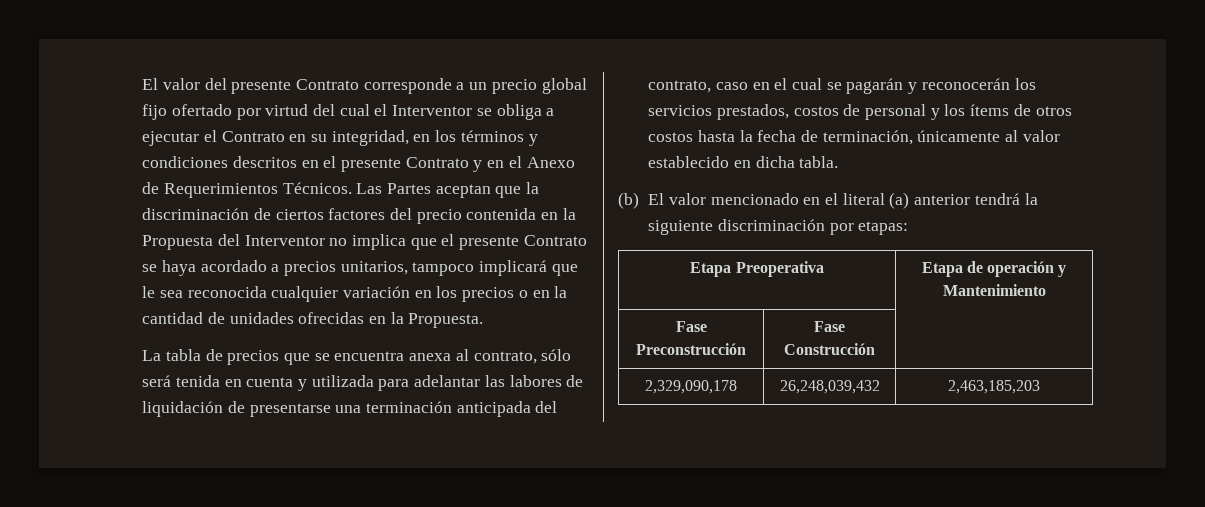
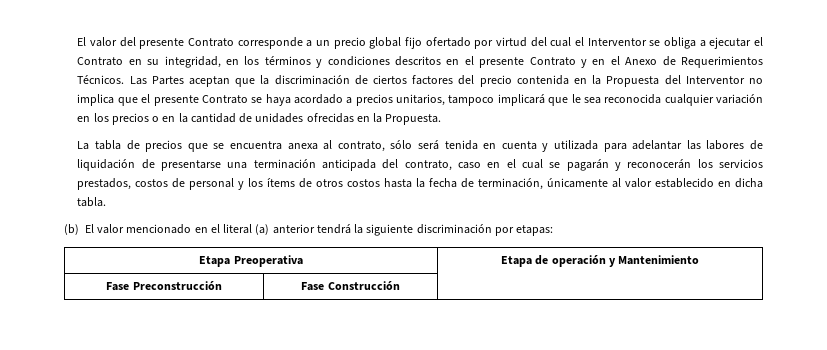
[645,380,737,394] [779,380,880,394] [948,380,1040,394] // 2,329,090,178 | 26,248,039,432 | 2,463,185,203 -> (400, 285) none

